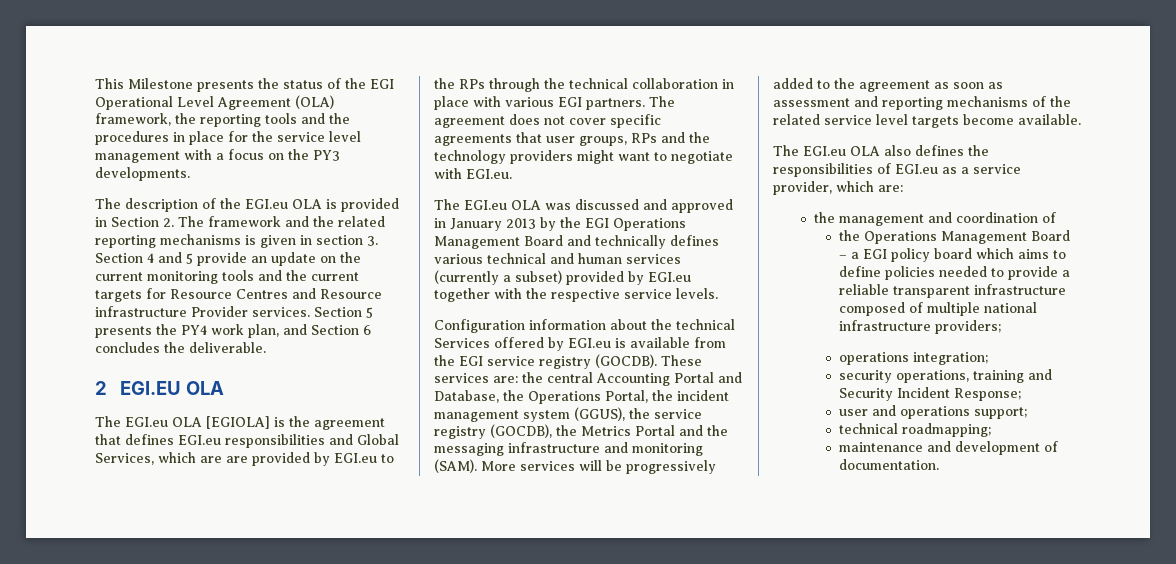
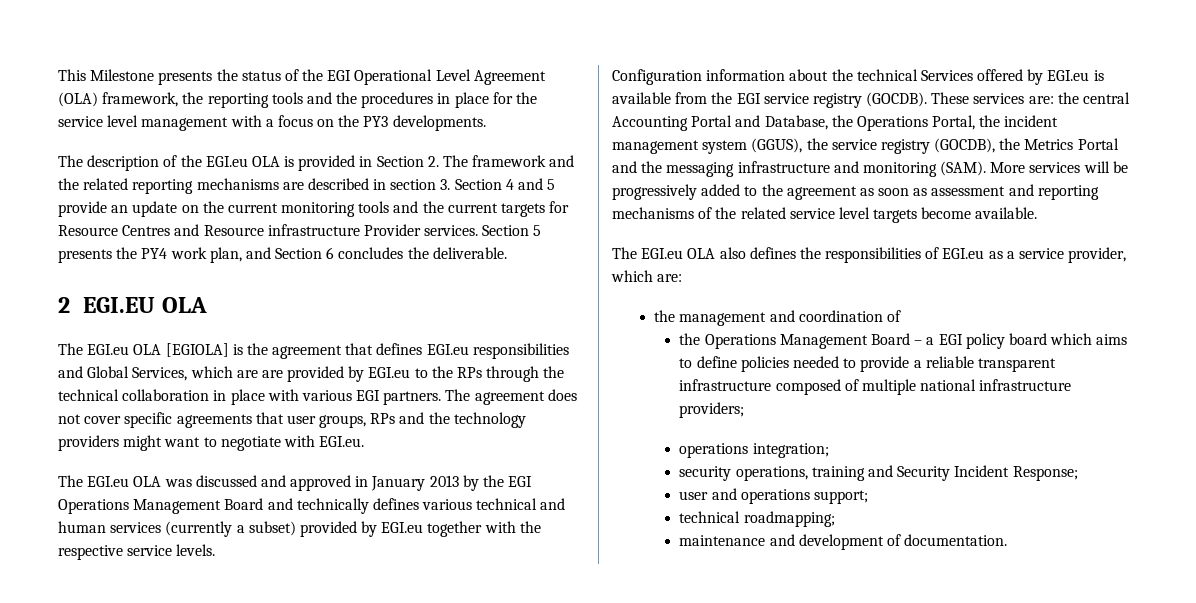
[245,235,296,248] is given -> [282,178,369,190] are described

